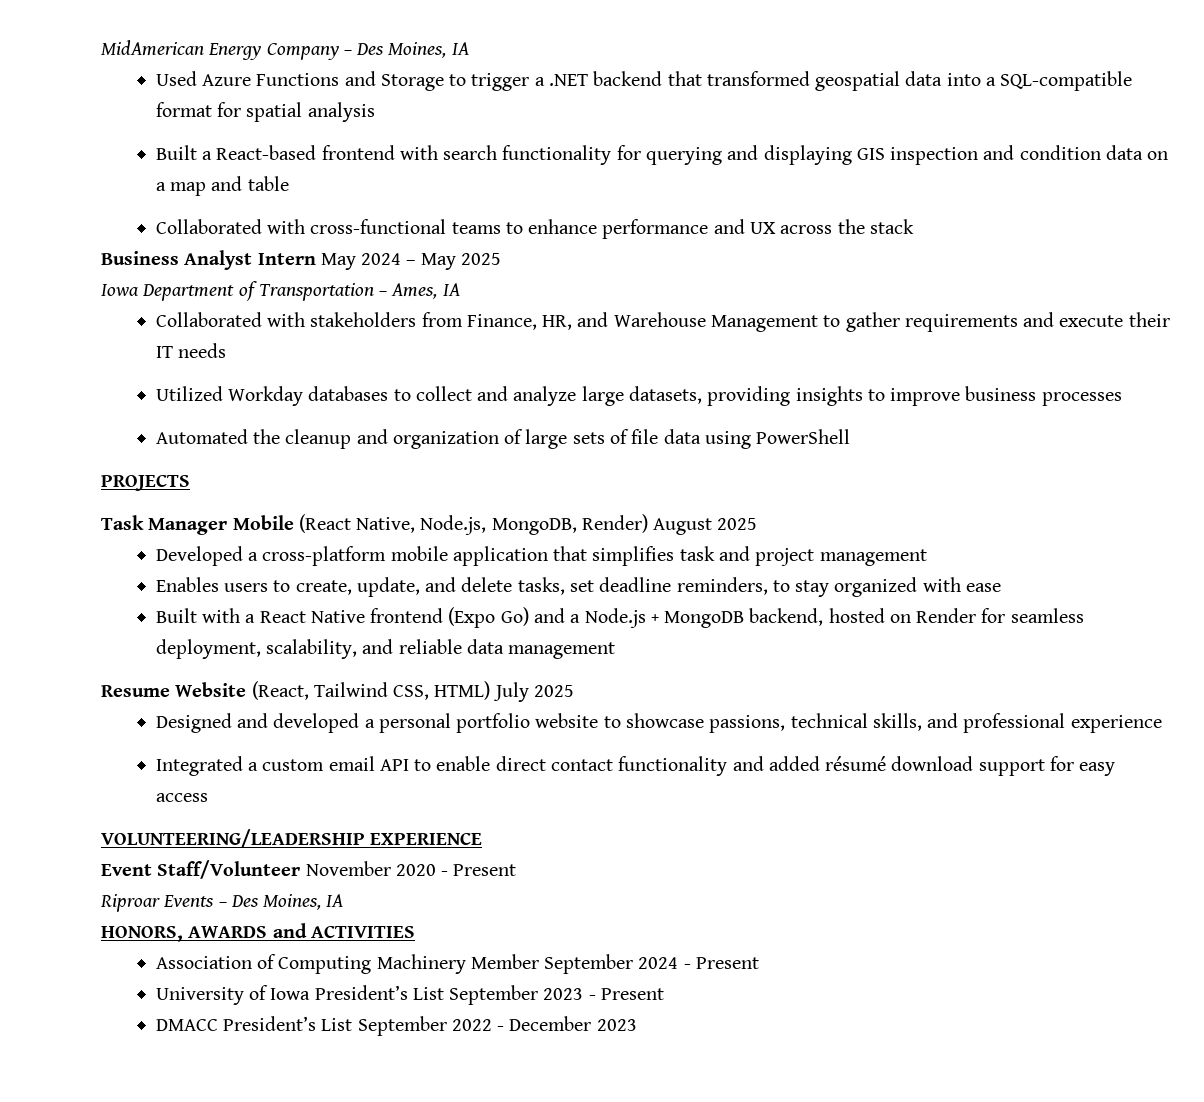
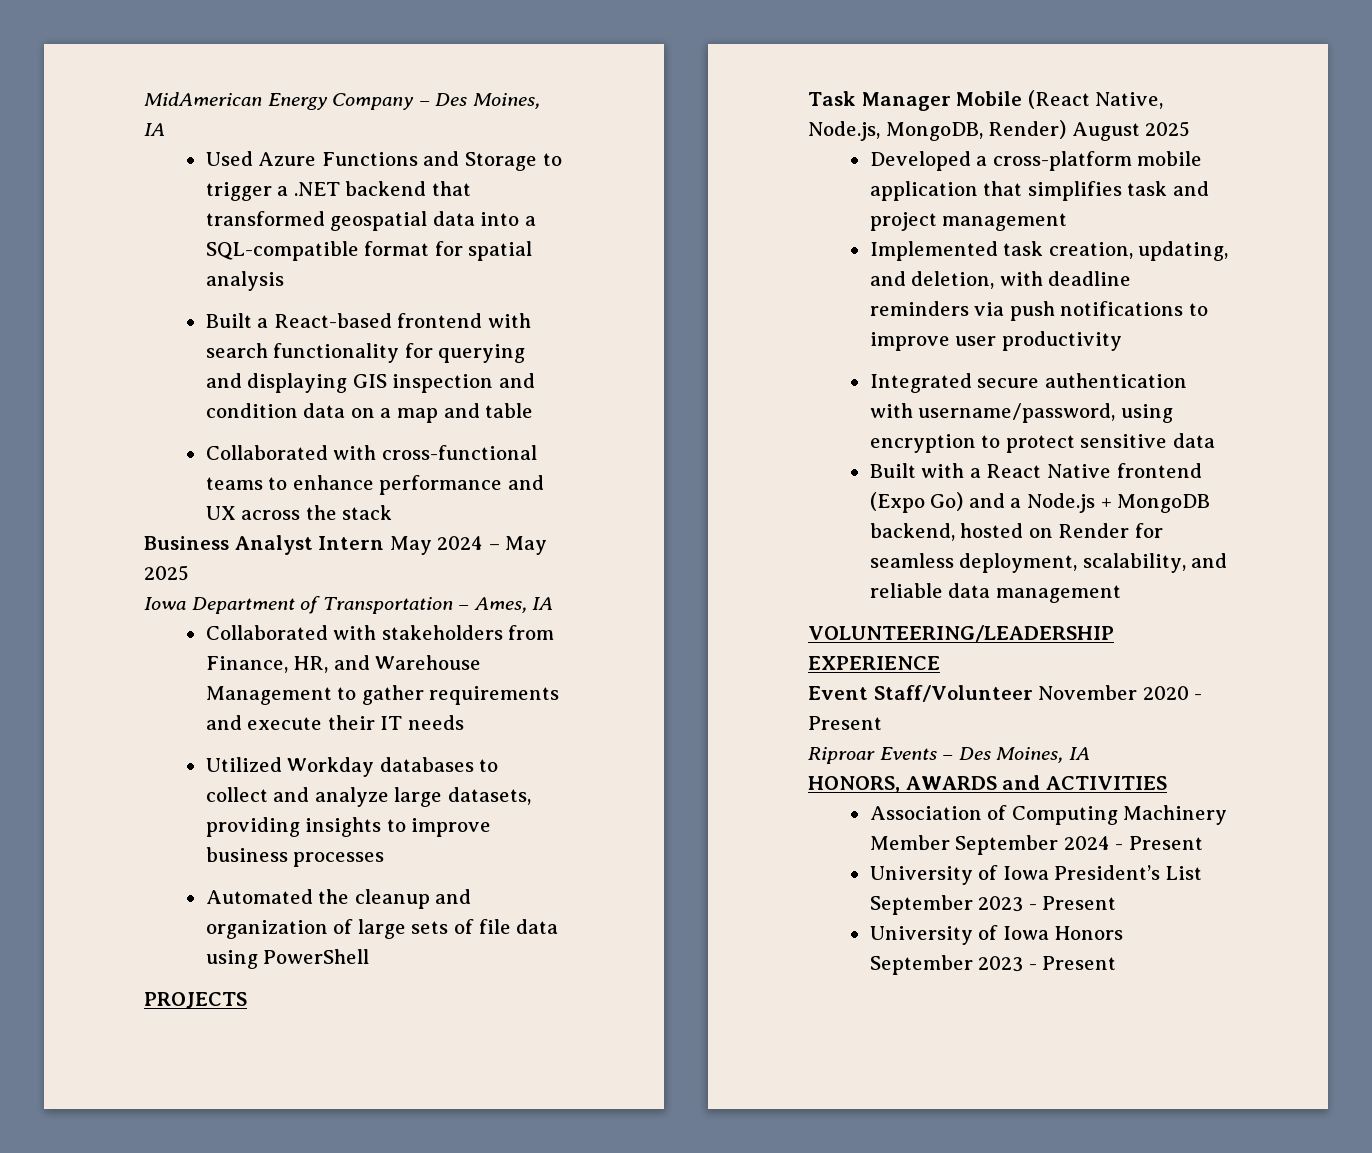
[155,577,1001,597] Enables users to create, update, and delete tasks, set deadline reminders, to stay organized with ease -> [869,241,1229,261] [869,271,1132,289] [869,301,1208,321] [869,331,1122,351] [869,373,1187,393] [869,403,1173,423] [869,433,1215,453] Implemented task creation, updating, and deletion, with deadline reminders via push notifications to improve user productivity // Integrated secure authentication with username/password, using encryption to protect sensitive data
[101,681,574,702] [155,713,1162,733] [155,756,1116,776] [155,793,208,802] // Resume Website (React, Tailwind CSS, HTML) July 2025 // Designed and developed a personal portfolio website to showcase passions, technical skills, and professional experience // Integrated a custom email API to enable direct contact functionality and added résumé download support for easy access -> (1121, 594) none
[155,1016,637,1036] DMACC President’s List September 2022 - December 2023 -> [869,925,1124,945] [869,955,1117,975] University of Iowa Honors September 2023 - Present

